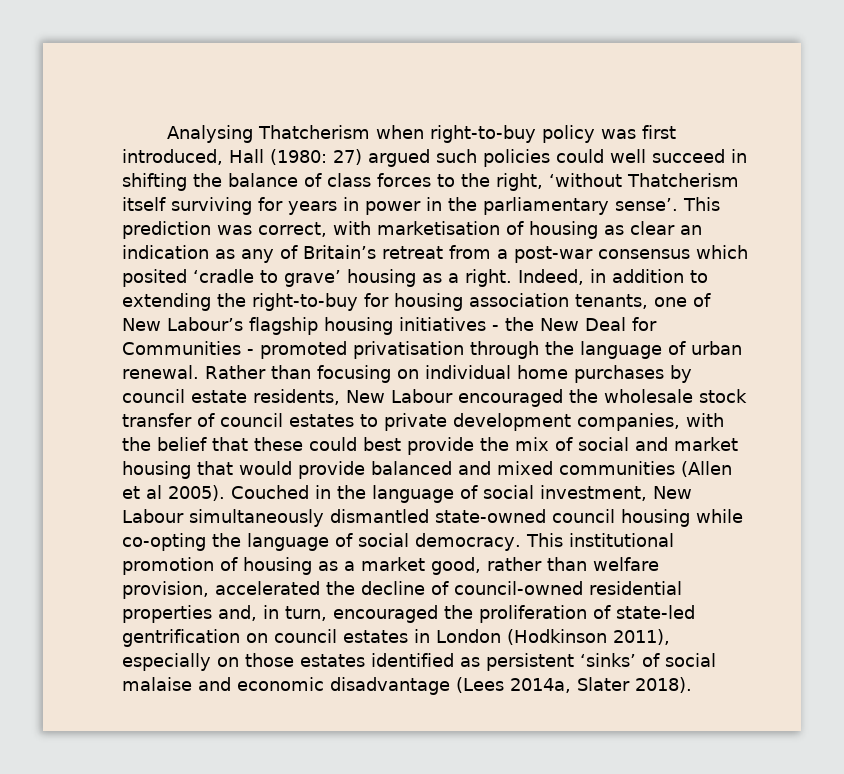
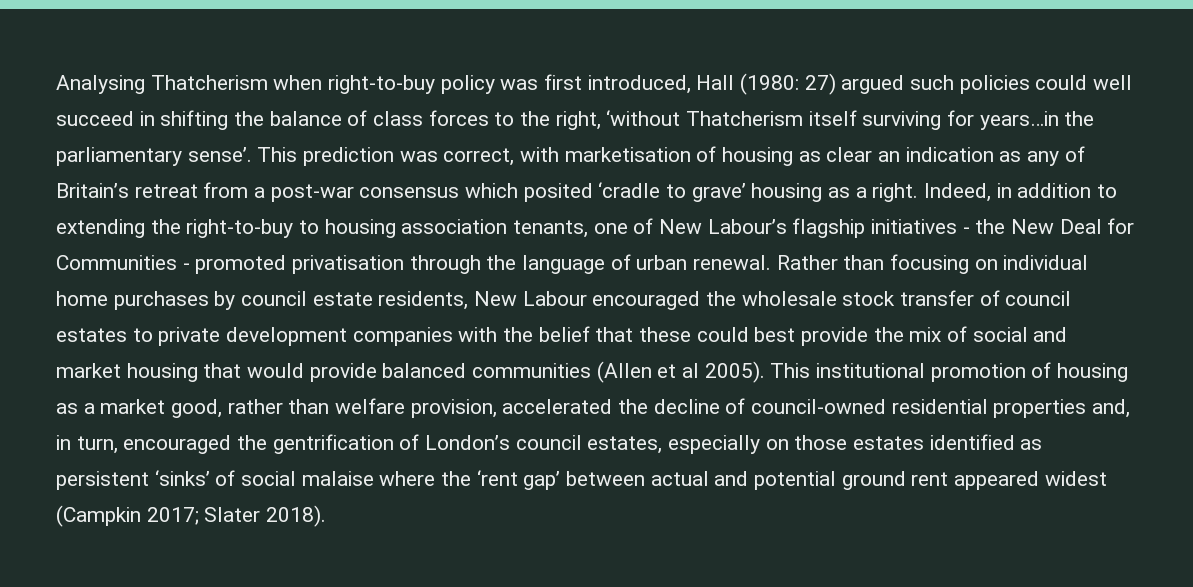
[288,197,442,215] years in power in -> [979,111,1059,130] years…in
[364,293,389,307] for -> [299,220,320,234] to
[324,317,393,335] housing -> (866, 228) none
[577,413,680,431] companies, -> [352,327,453,346] companies
[458,461,553,475] and mixed -> (467, 370) none
[231,485,692,503] [122,509,743,527] [122,533,521,551] Couched in the language of social investment, New Labour simultaneously dismantled state-owned council housing while co-opting the language of social democracy. -> (765, 372) none
[479,605,695,623] [122,629,670,647] proliferation of state-led gentrification on council estates in London (Hodkinson 2011), -> [272,434,663,454] gentrification of London’s council estates,
[198,677,571,695] and economic disadvantage (Lees 2014a, -> [379,470,1107,490] [56,505,199,527] where the ‘rent gap’ between actual and potential ground rent appeared widest (Campkin 2017;

